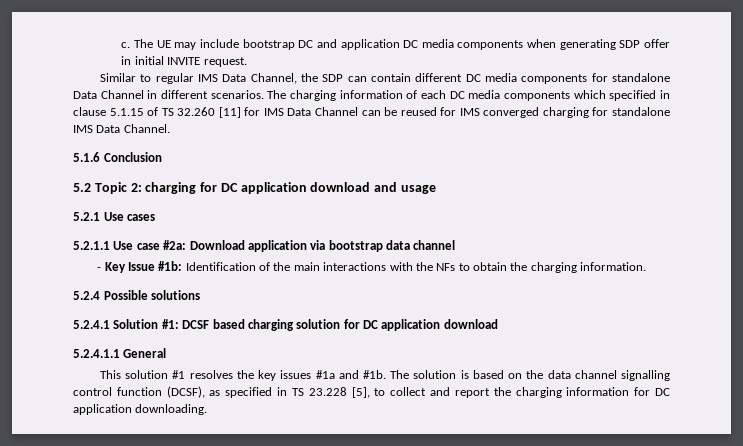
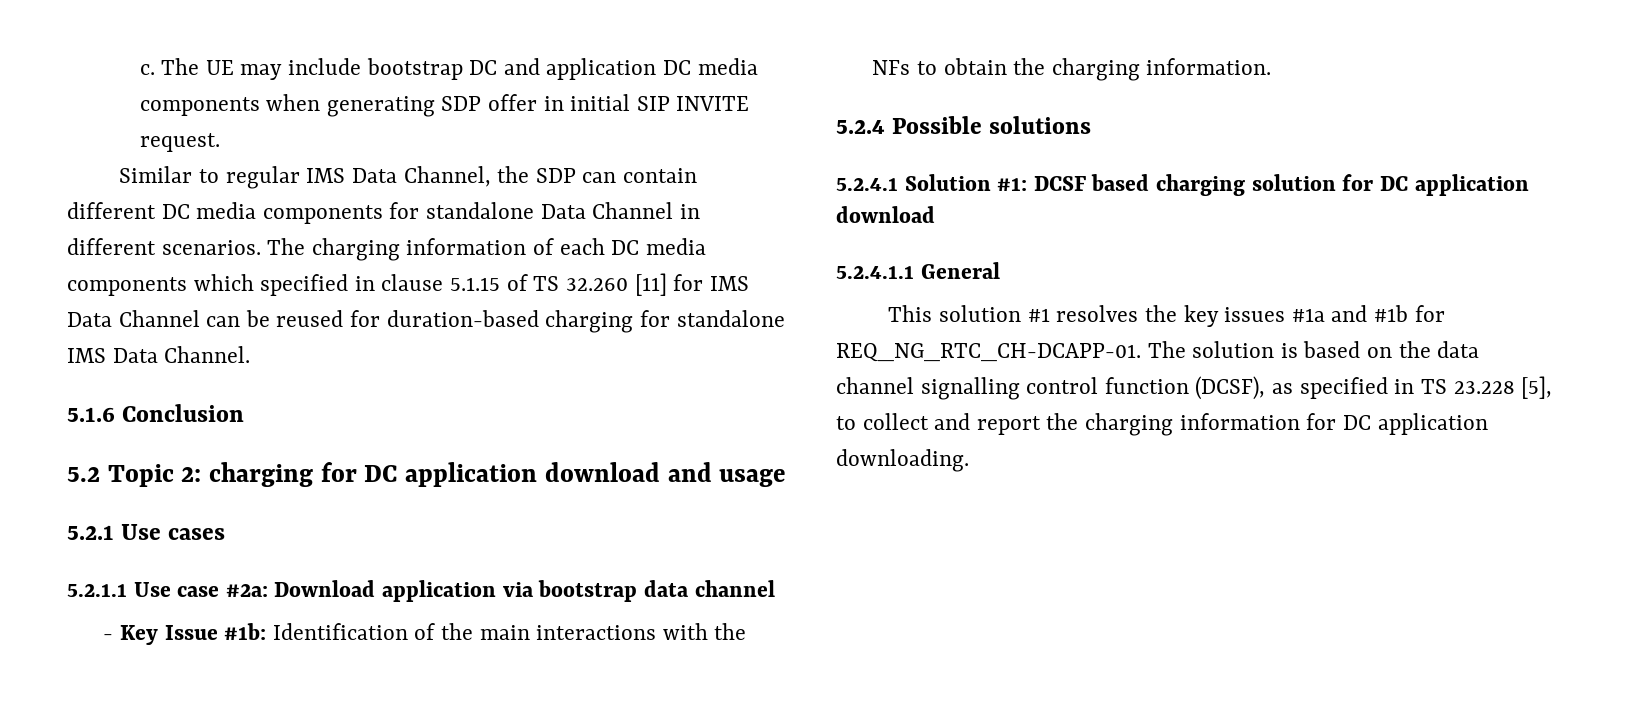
(164, 60) none -> [636,96,670,111] SIP
[459,107,540,118] IMS converged -> [386,310,539,327] duration-based
[362,370,386,379] #1b. -> [1374,305,1445,322] [836,343,1141,362] #1b for REQ_NG_RTC_CH-DCAPP-01.

